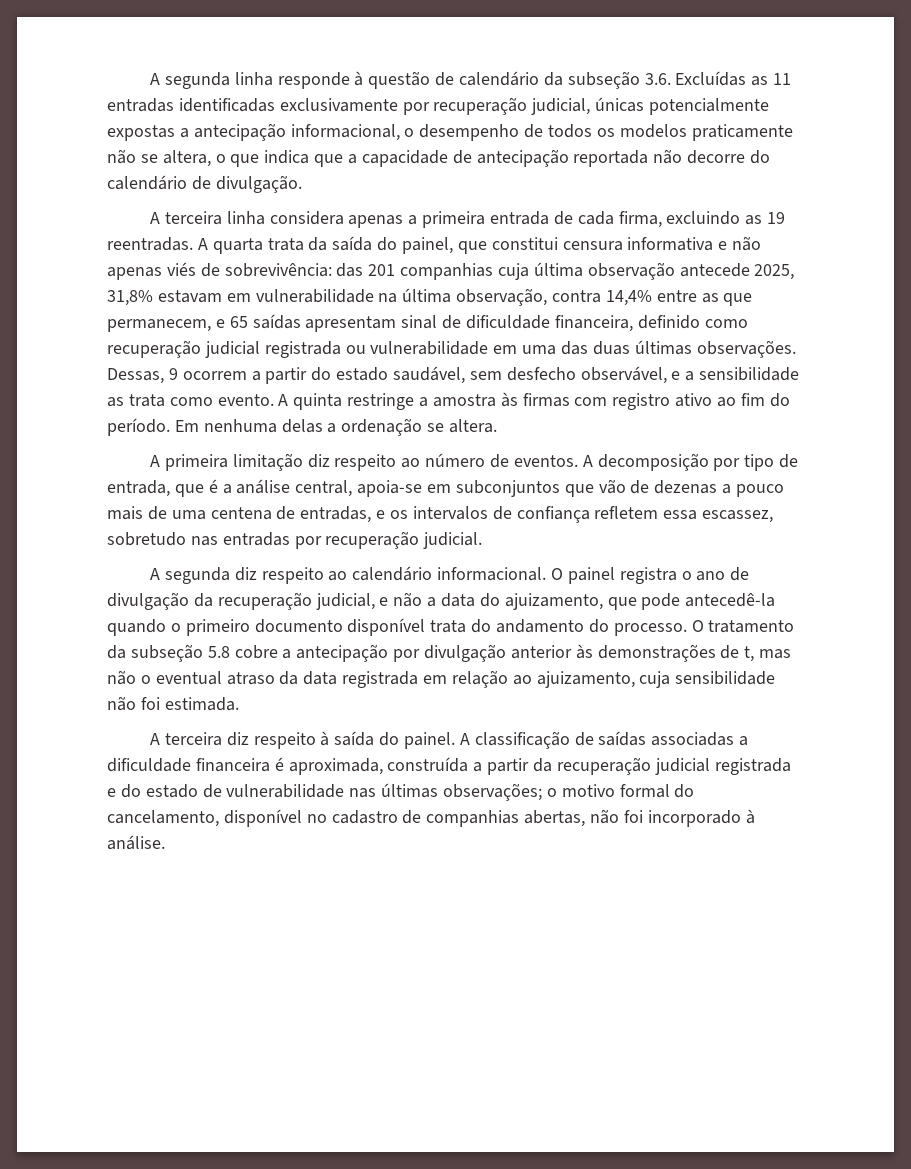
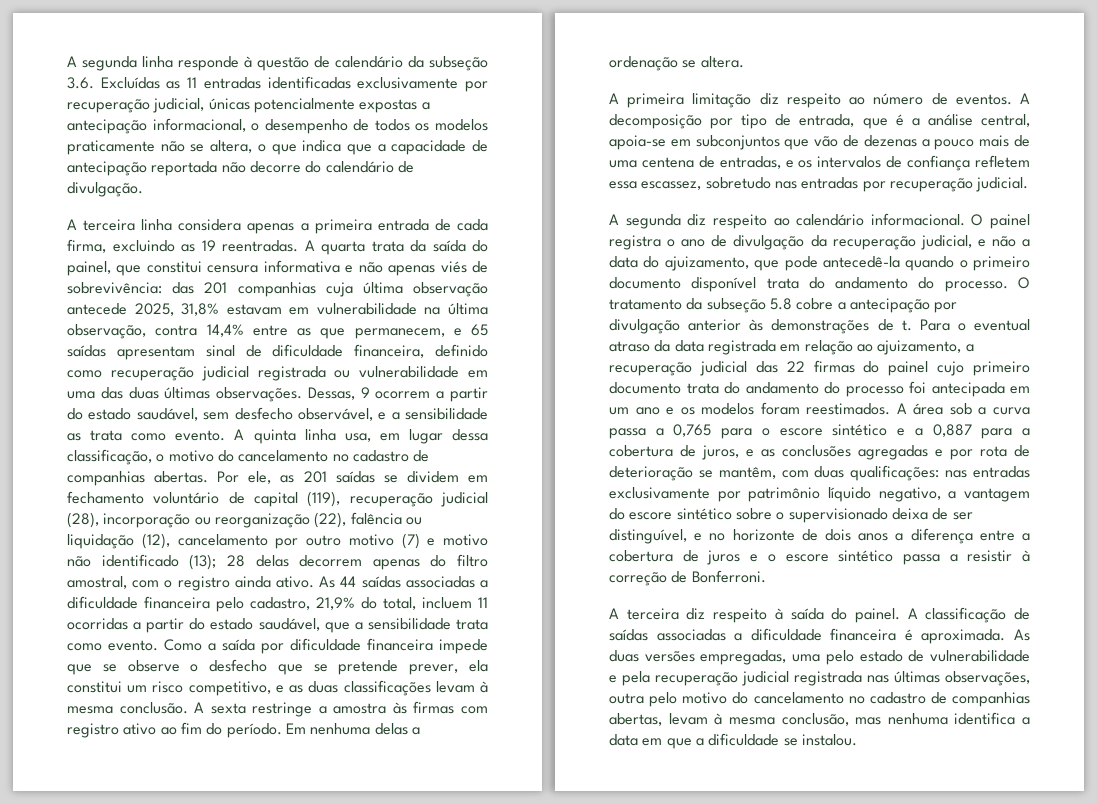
(343, 401) none -> [304,429,489,444] [67,449,430,465] [67,471,488,486] [67,491,488,507] [67,512,422,528] [67,533,488,549] [67,554,488,570] [67,576,488,591] [67,596,488,612] [67,618,488,633] [67,638,488,654] [67,659,488,675] [67,680,489,696] [67,702,246,714] linha usa, em lugar dessa classificação, o motivo do cancelamento no cadastro de companhias abertas. Por ele, as 201 saídas se dividem em fechamento voluntário de capital (119), recuperação judicial (28), incorporação ou reorganização (22), falência ou liquidação (12), cancelamento por outro motivo (7) e motivo não identificado (13); 28 delas decorrem apenas do filtro amostral, com o registro ainda ativo. As 44 saídas associadas a dificuldade financeira pelo cadastro, 21,9% do total, incluem 11 ocorridas a partir do estado saudável, que a sensibilidade trata como evento. Como a saída por dificuldade financeira impede que se observe o desfecho que se pretende prever, ela constitui um risco competitivo, e as duas classificações levam à mesma conclusão. A sexta
[744,646,792,662] [107,670,136,685] t, mas não -> [901,319,950,331] t. Para
[639,671,776,688] [107,696,239,711] cuja sensibilidade não foi estimada. -> [965,344,974,352] [609,360,1030,376] [609,381,1030,397] [609,402,1030,415] [609,424,1030,439] [609,445,1030,460] [609,465,1030,481] [609,487,1030,502] [609,508,973,523] [609,528,1030,544] [609,550,1030,565] [609,570,766,586] a recuperação judicial das 22 firmas do painel cujo primeiro documento trata do andamento do processo foi antecipada em um ano e os modelos foram reestimados. A área sob a curva passa a 0,765 para o escore sintético e a 0,887 para a cobertura de juros, e as conclusões agregadas e por rota de deterioração se mantêm, com duas qualificações: nas entradas exclusivamente por patrimônio líquido negativo, a vantagem do escore sintético sobre o supervisionado deixa de ser distinguível, e no horizonte de dois anos a diferença entre a cobertura de juros e o escore sintético passa a resistir à correção de Bonferroni.
[288,757,791,775] [107,783,695,801] [107,809,302,827] aproximada, construída a partir da recuperação judicial registrada e do estado de vulnerabilidade nas últimas observações; o motivo formal do cancelamento, disponível -> [921,629,1030,644] [609,650,1030,665] [609,671,1030,686] [609,692,844,707] aproximada. As duas versões empregadas, uma pelo estado de vulnerabilidade e pela recuperação judicial registrada nas últimas observações, outra pelo motivo do cancelamento
[590,809,755,827] [107,835,165,850] não foi incorporado à análise. -> [668,712,1030,726] [609,733,857,749] levam à mesma conclusão, mas nenhuma identifica a data em que a dificuldade se instalou.

